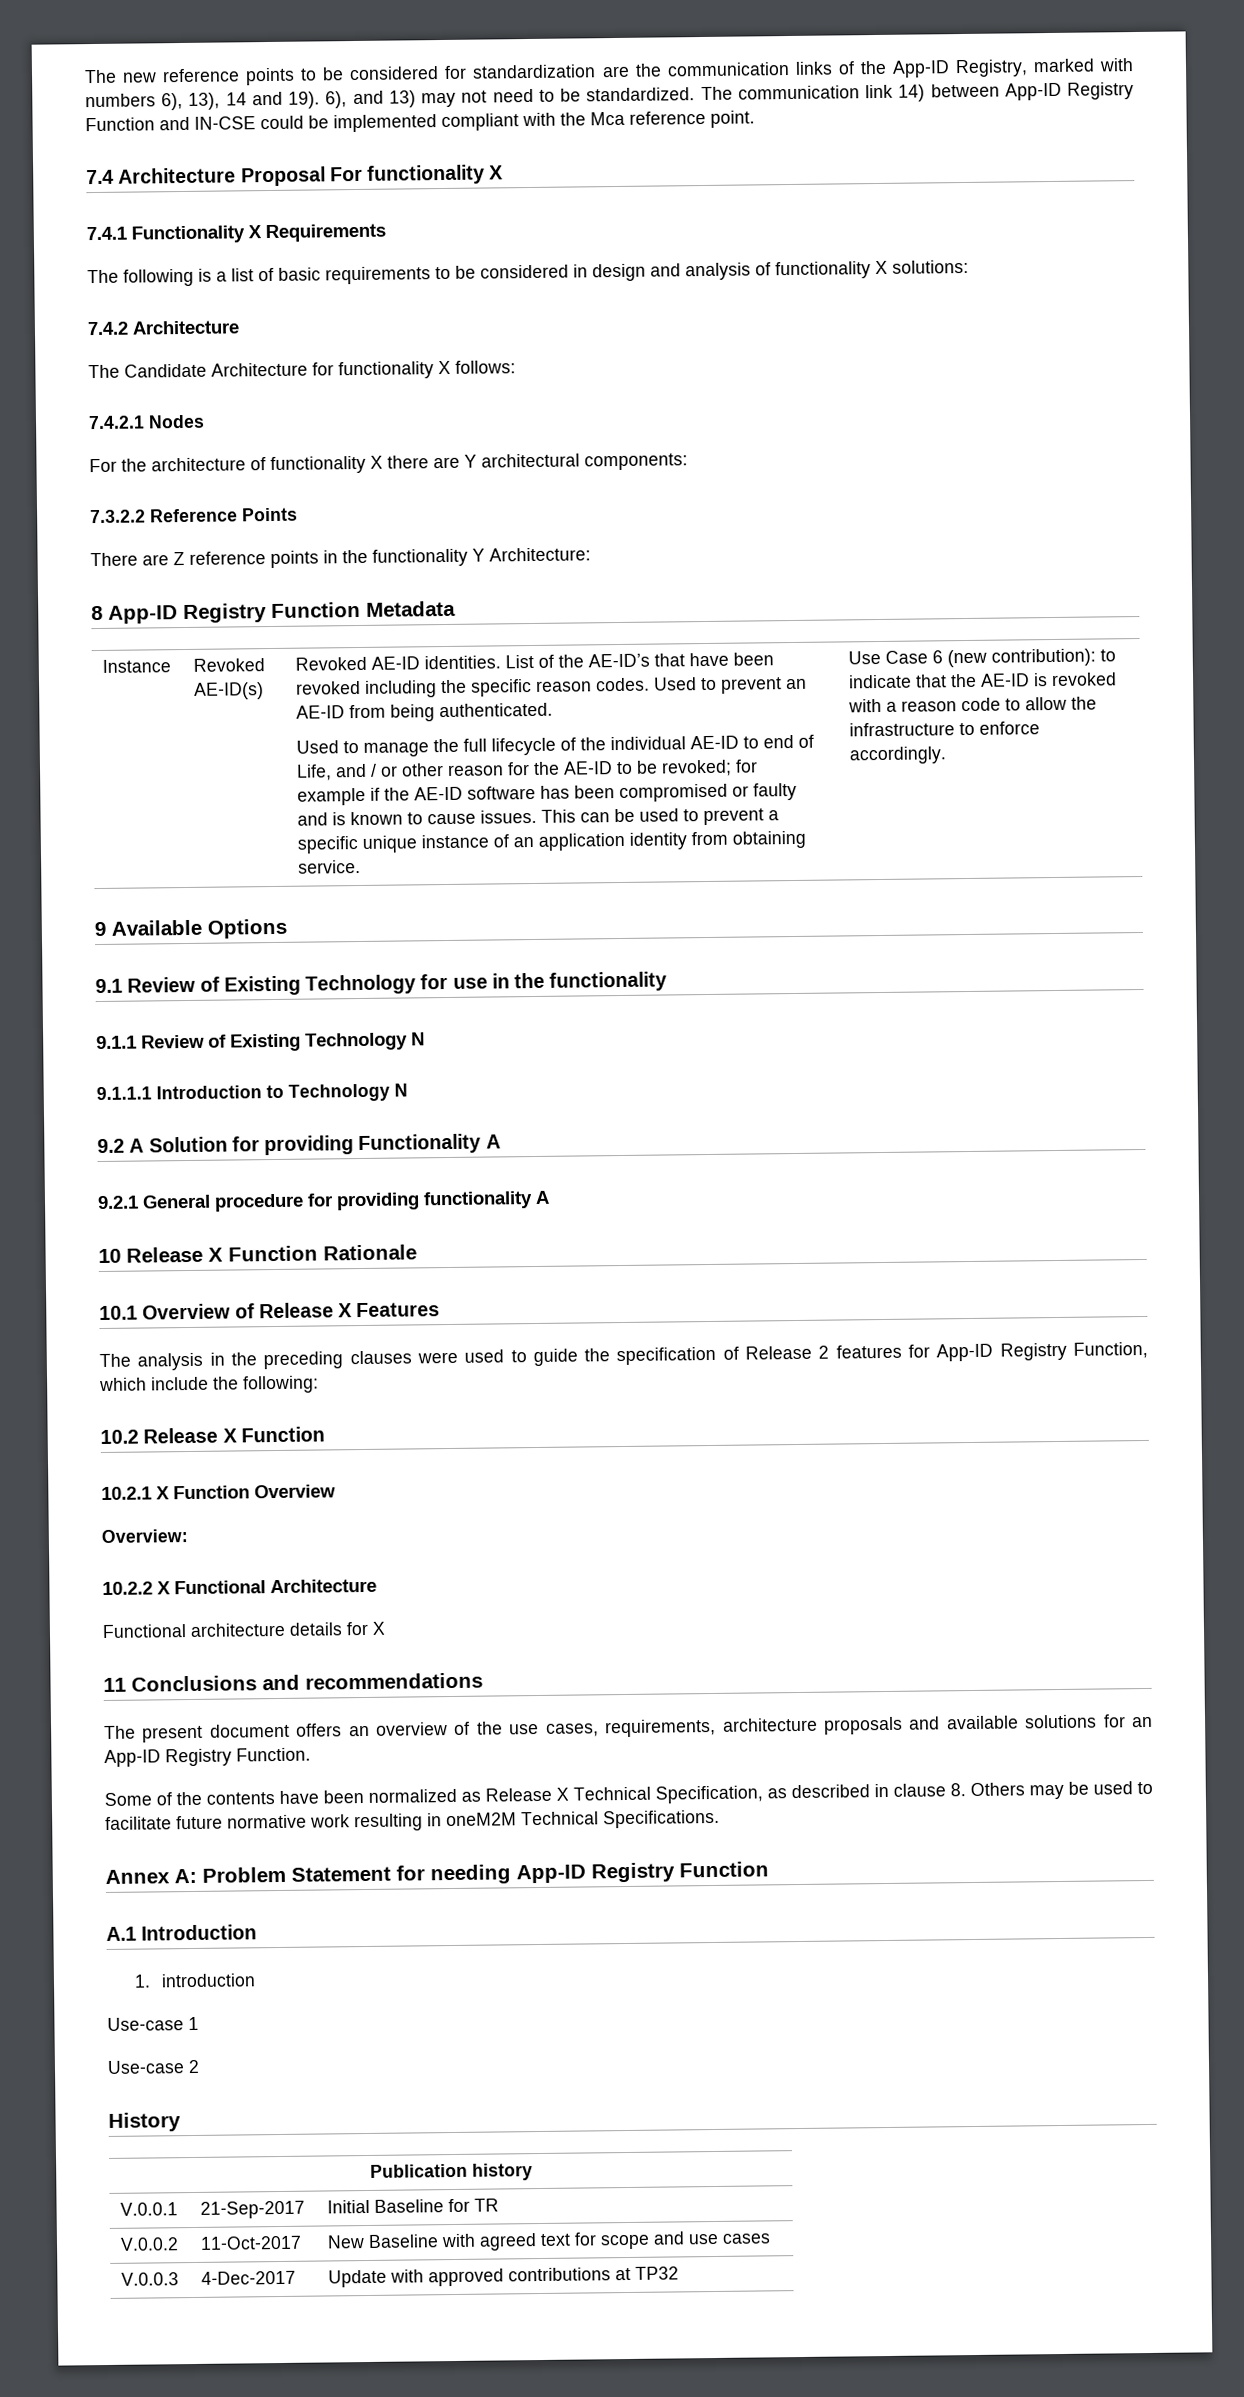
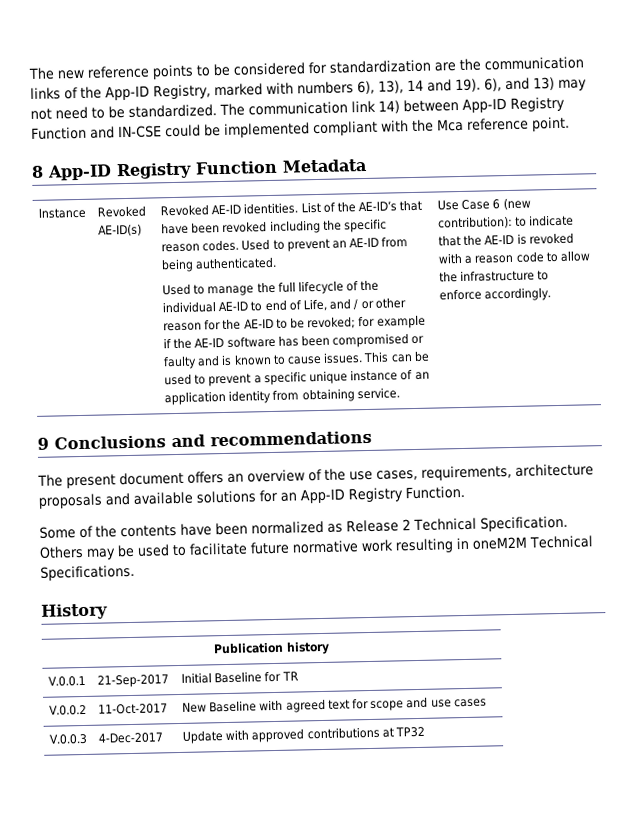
[86,164,504,187] [86,223,386,244] [87,259,969,287] [87,320,240,336] [88,360,516,380] [88,414,205,430] [89,453,688,474] [90,507,298,524] [90,547,591,569] // 7.4 Architecture Proposal For functionality X // 7.4.1 Functionality X Requirements // The following is a list of basic requirements to be considered in design and analysis of functionality X solutions: // 7.4.2 Architecture // The Candidate Architecture for functionality X follows: // 7.4.2.1 Nodes // For the architecture of functionality X there are Y architectural components: // 7.3.2.2 Reference Points // There are Z reference points in the functionality Y Architecture: -> (570, 124) none
[111,918,287,939] [95,971,668,996] [96,1032,425,1052] [96,1083,408,1102] [97,1133,501,1156] [97,1190,550,1212] [98,1244,417,1264] [99,1302,441,1321] [99,1341,1148,1371] [99,1375,319,1394] [100,1426,325,1445] [101,1484,336,1501] [101,1529,188,1544] [102,1578,377,1596] [102,1621,386,1639] [103,1677,126,1693] Available Options // 9.1 Review of Existing Technology for use in the functionality // 9.1.1 Review of Existing Technology N // 9.1.1.1 Introduction to Technology N // 9.2 A Solution for providing Functionality A // 9.2.1 General procedure for providing functionality A // 10 Release X Function Rationale // 10.1 Overview of Release X Features // The analysis in the preceding clauses were used to guide the specification of Release 2 features for App-ID Registry Function, which include the following: // 10.2 Release X Function // 10.2.1 X Function Overview // Overview: // 10.2.2 X Functional Architecture // Functional architecture details for X // 11 -> (49, 443) none
[556,1783,966,1804] X Technical Specification, as described in clause 8. -> [402,515,568,532] 2 Technical Specification.
[105,1861,769,1885] [106,1924,258,1941] [133,1973,257,1988] [107,2016,199,2031] [107,2059,200,2074] // Annex A: Problem Statement for needing App-ID Registry Function // A.1 Introduction // 1. introduction // Use-case 1 // Use-case 2 -> (135, 572) none

